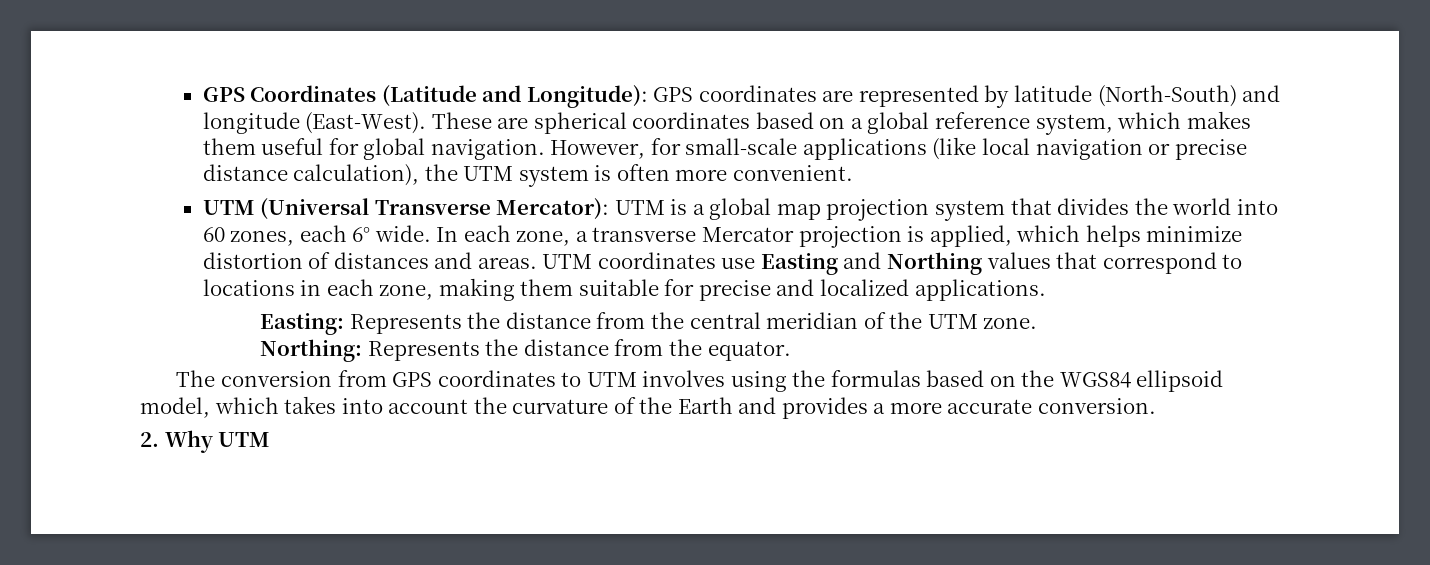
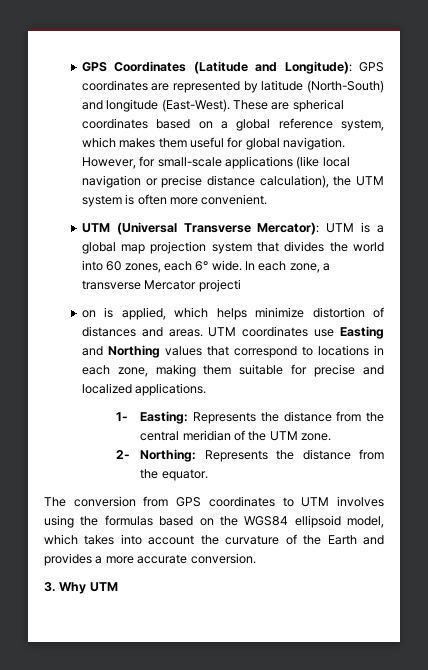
[798,226,902,248] projection -> [198,279,241,292] [81,310,96,318] projecti // on
(1046, 290) none -> [116,412,129,421] 1-
(1038, 323) none -> [116,450,131,459] 2-
[140,432,159,447] 2. -> [44,582,56,592] 3.

